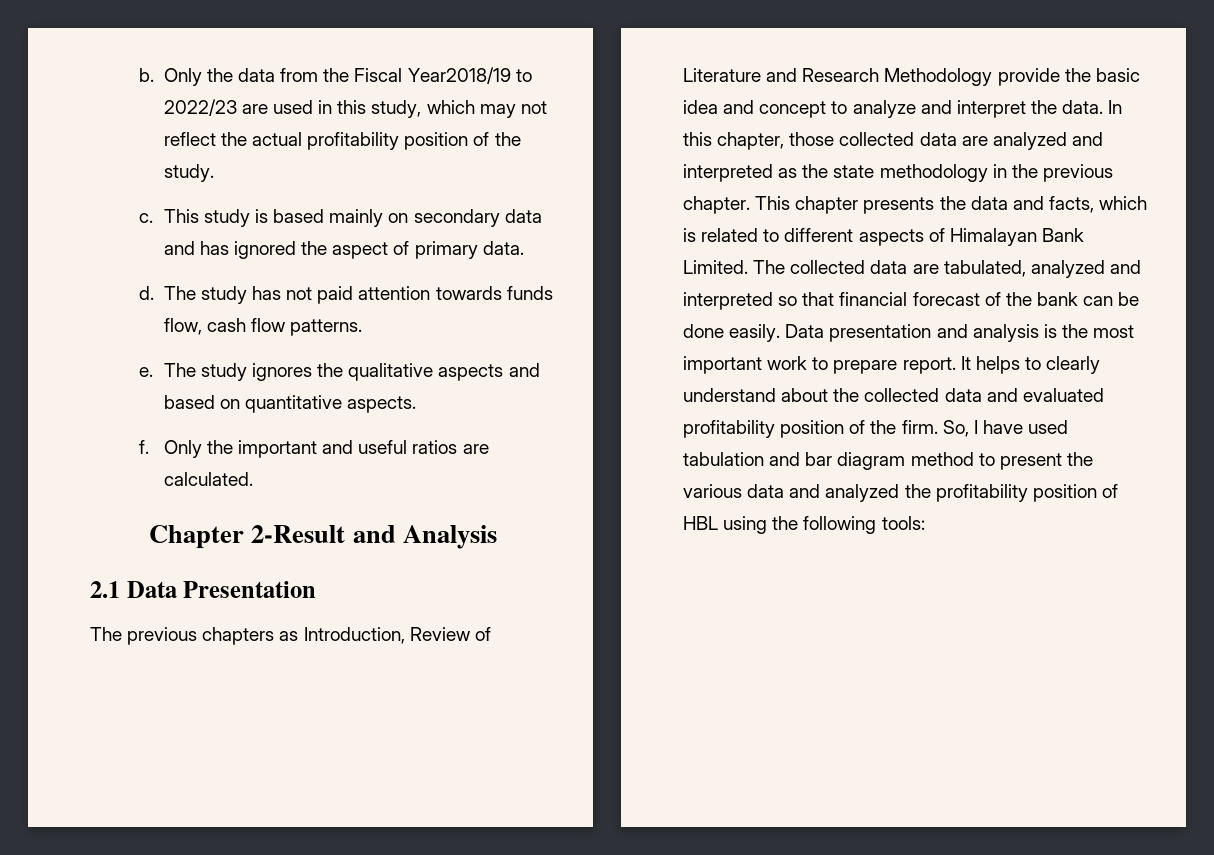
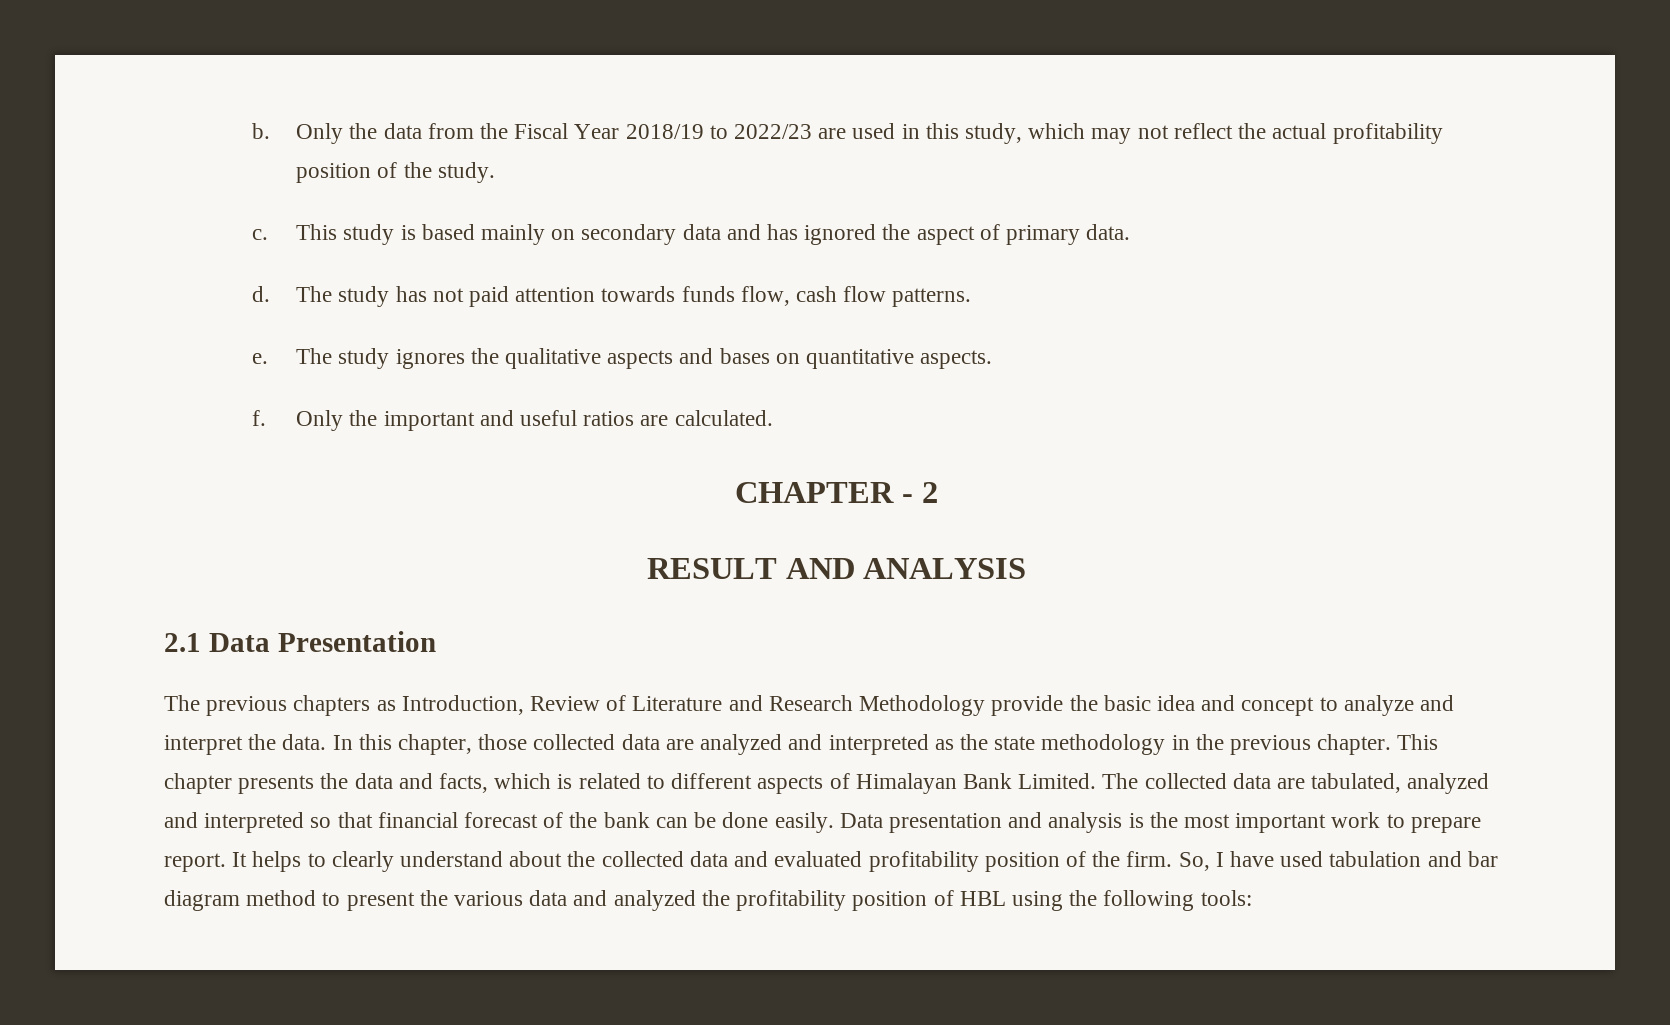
[407,67,511,84] Year2018/19 -> [574,124,704,139] Year 2018/19
[163,395,215,409] based -> [719,348,770,364] bases
[149,525,497,549] Chapter 2-Result and Analysis -> [735,482,938,503] [646,558,1027,579] CHAPTER - 2 // RESULT AND ANALYSIS

